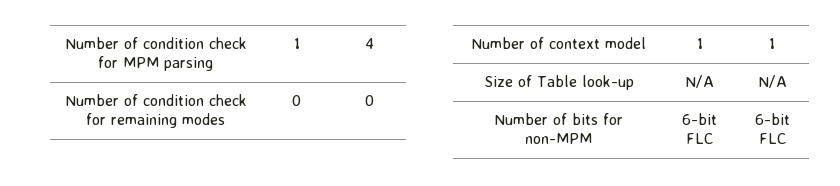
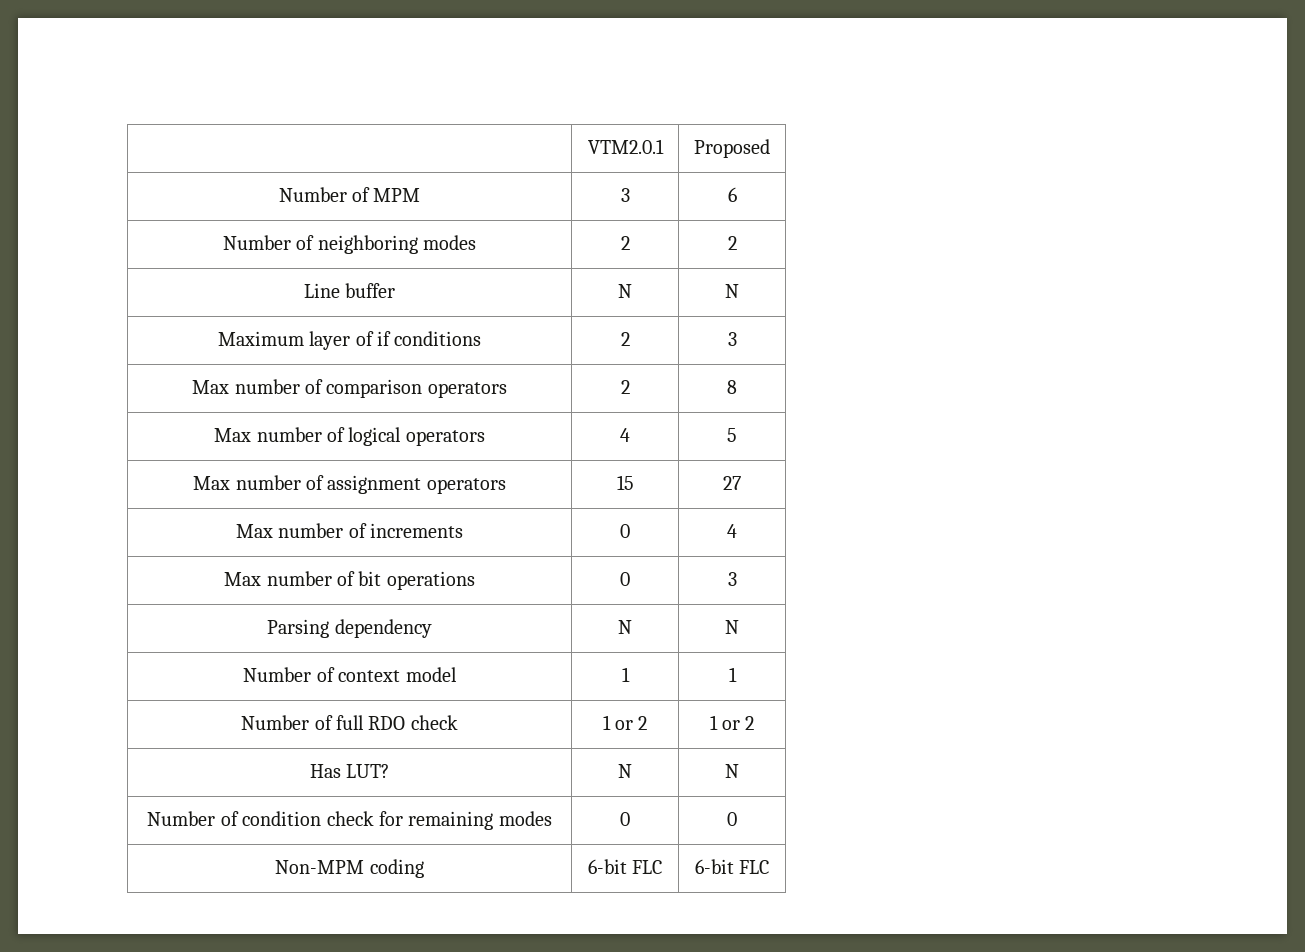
[64,37,247,49] [98,56,213,71] [293,38,300,49] [364,38,374,49] Number of condition check for MPM parsing | 1 | 4 -> [587,139,664,154] [694,139,770,158] [278,187,421,202] [620,188,630,202] [727,187,737,202] [222,235,477,254] [620,236,630,250] [727,236,737,250] [303,283,396,298] [618,284,632,298] [725,284,739,298] [217,331,482,350] [620,332,630,346] [727,332,737,346] [192,379,507,398] [620,380,630,394] [727,380,737,394] [214,427,485,446] [620,428,630,442] [727,428,737,442] [193,475,506,494] [616,475,634,490] [723,476,741,490] [235,523,464,538] [620,524,630,538] [727,524,737,538] [224,571,475,590] [620,572,630,586] [727,572,737,586] [267,619,432,638] [618,620,632,634] [725,620,739,634] [243,667,457,682] [621,667,630,682] [728,667,737,682] [241,715,458,730] [602,715,648,730] [709,715,755,730] [309,764,390,778] [618,764,632,778] [725,764,739,778] | VTM2.0.1 | Proposed // Number of MPM | 3 | 6 // Number of neighboring modes | 2 | 2 // Line buffer | N | N // Maximum layer of if conditions | 2 | 3 // Max number of comparison operators | 2 | 8 // Max number of logical operators | 4 | 5 // Max number of assignment operators | 15 | 27 // Max number of increments | 0 | 4 // Max number of bit operations | 0 | 3 // Parsing dependency | N | N // Number of context model | 1 | 1 // Number of full RDO check | 1 or 2 | 1 or 2 // Has LUT? | N | N
[471,37,646,49] [696,38,703,49] [769,38,775,49] [483,75,634,90] [685,75,714,88] [757,75,787,88] [494,113,623,125] [525,133,592,144] Number of context model | 1 | 1 // Size of Table look-up | N/A | N/A // Number of bits for non-MPM -> [275,859,424,878] Non-MPM coding

